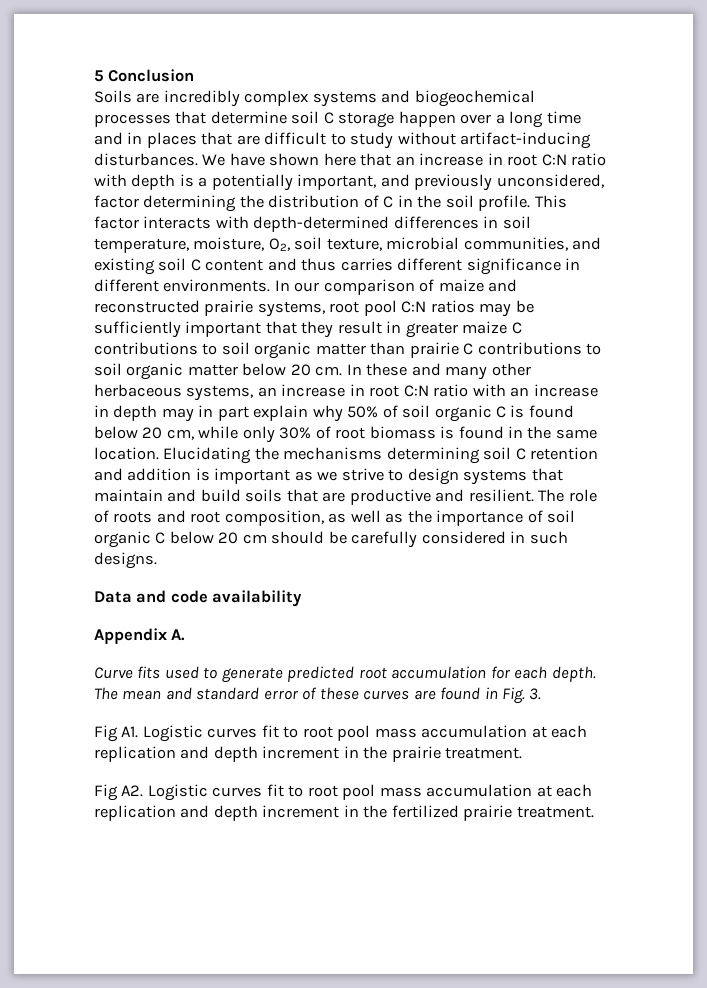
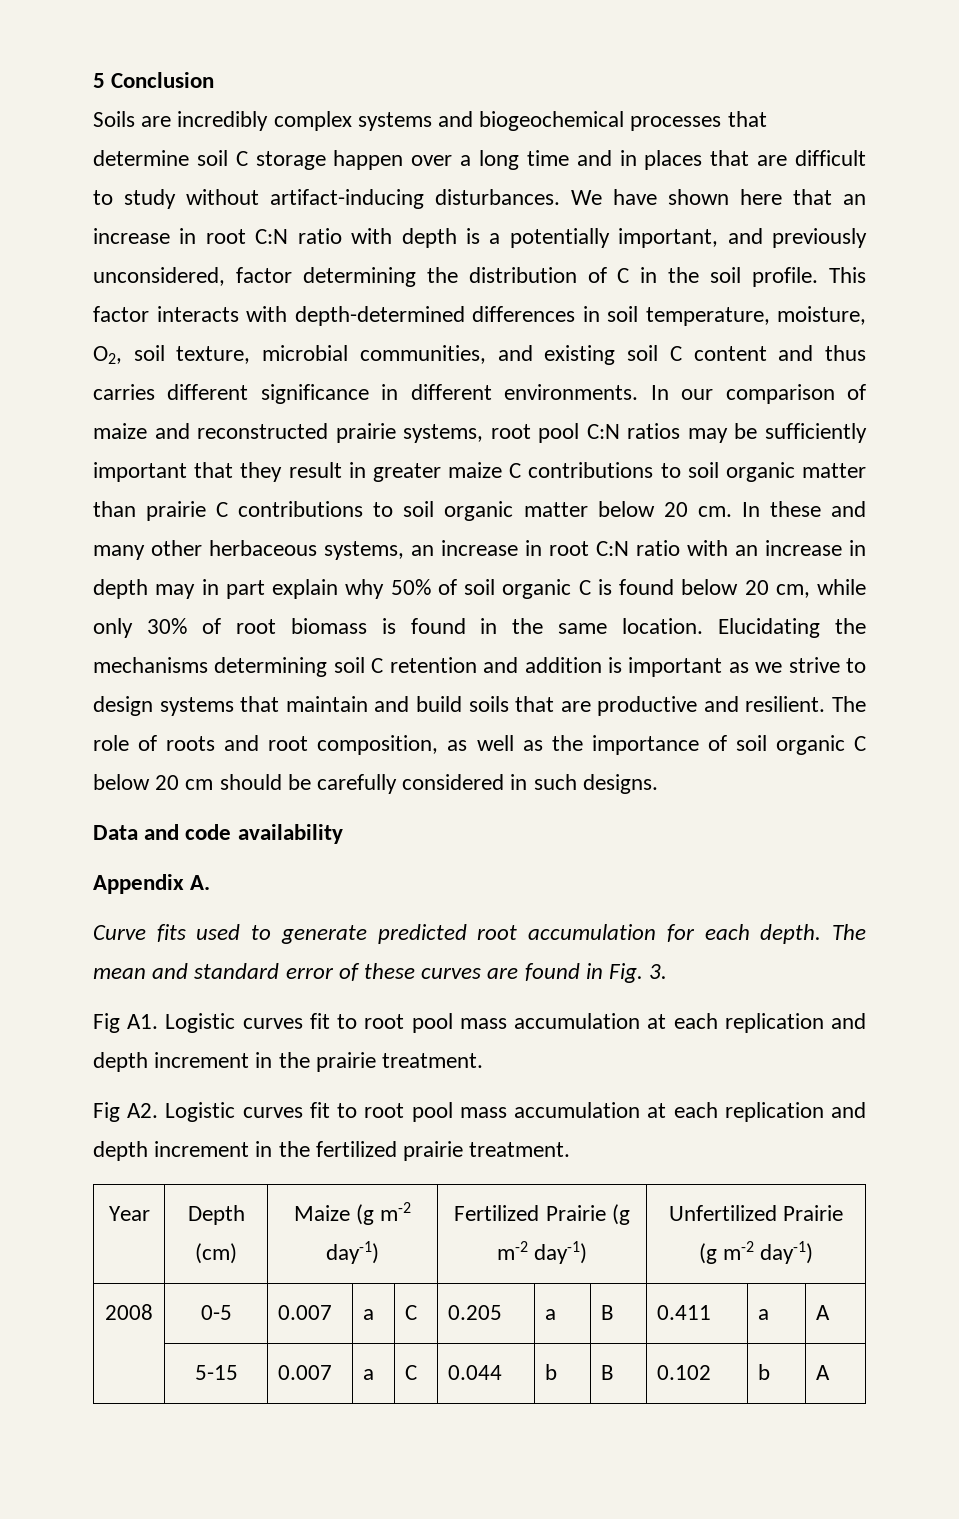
(594, 812) none -> [108,1206,150,1221] [187,1205,245,1225] [195,1243,237,1264] [293,1202,412,1225] [326,1241,379,1264] [454,1204,630,1225] [496,1241,588,1264] [668,1205,844,1221] [698,1241,814,1264] [105,1304,153,1320] [200,1305,232,1320] [278,1305,333,1320] [363,1309,375,1320] [405,1305,418,1320] [448,1305,503,1320] [545,1309,557,1320] [601,1305,615,1320] [657,1305,712,1320] [758,1309,770,1320] [816,1305,831,1320] [194,1365,238,1380] [278,1365,333,1380] [363,1369,375,1380] [405,1365,418,1380] [448,1365,503,1380] [545,1364,558,1380] [601,1365,615,1380] [657,1365,712,1380] [758,1364,771,1380] [816,1365,831,1380] // Year | Depth (cm) | Maize (g m-2 day-1) | Fertilized Prairie (g m-2 day-1) | Unfertilized Prairie (g m-2 day-1) // 2008 | 0-5 | 0.007 | a | C | 0.205 | a | B | 0.411 | a | A // | 5-15 | 0.007 | a | C | 0.044 | b | B | 0.102 | b | A

